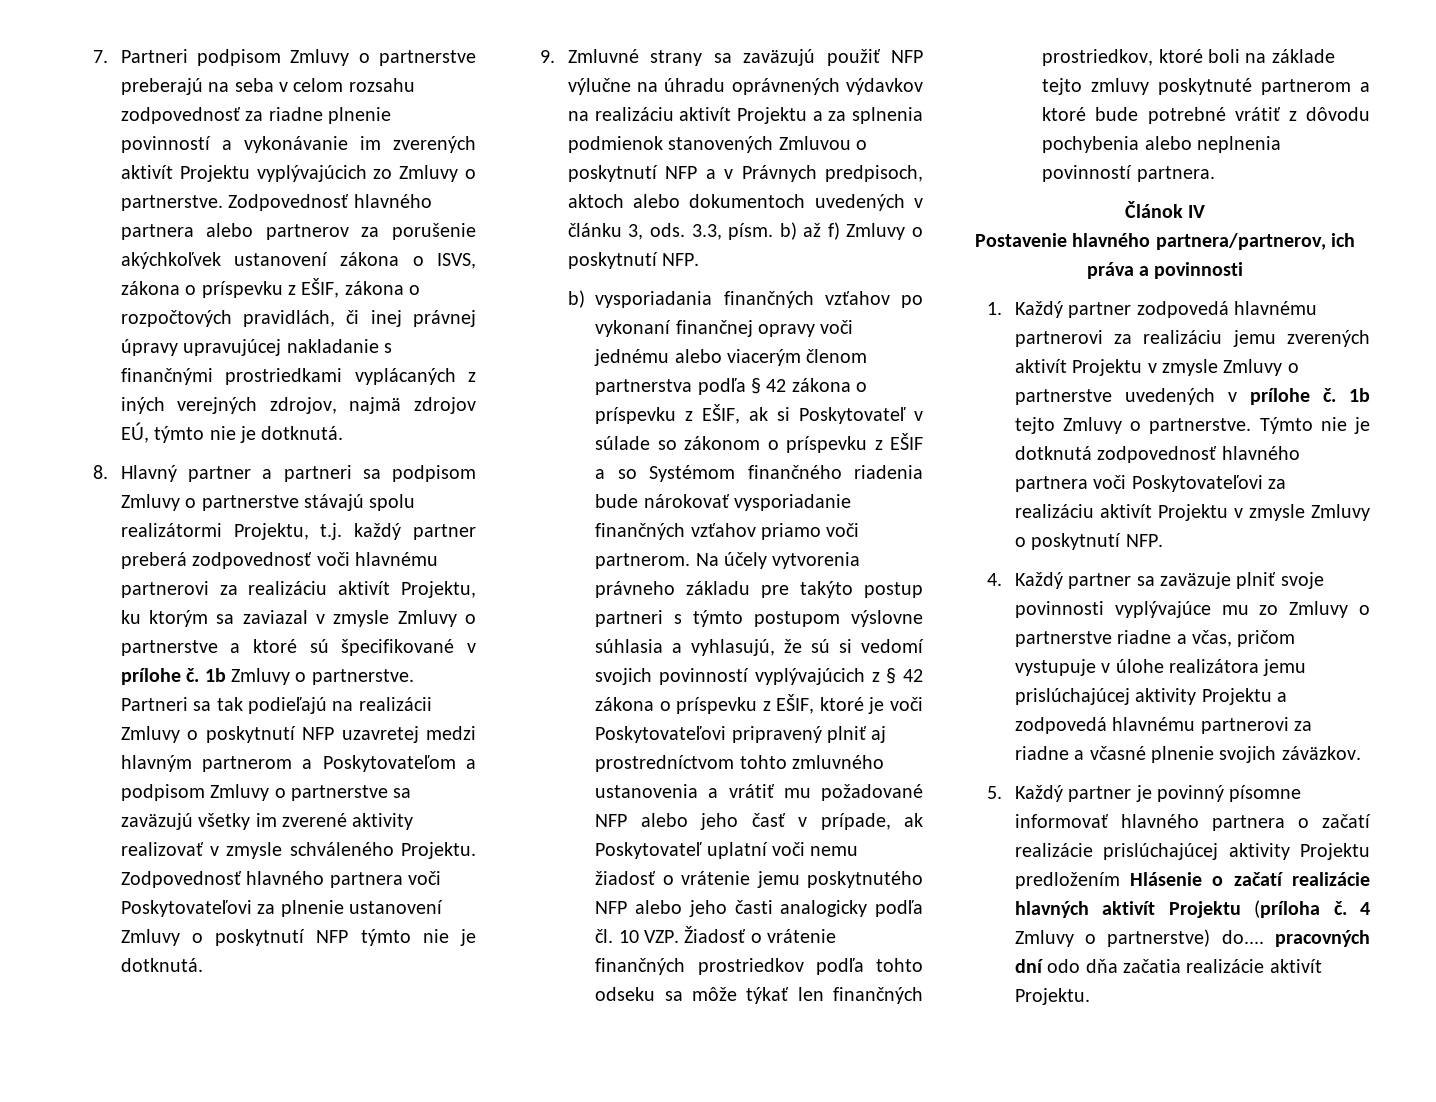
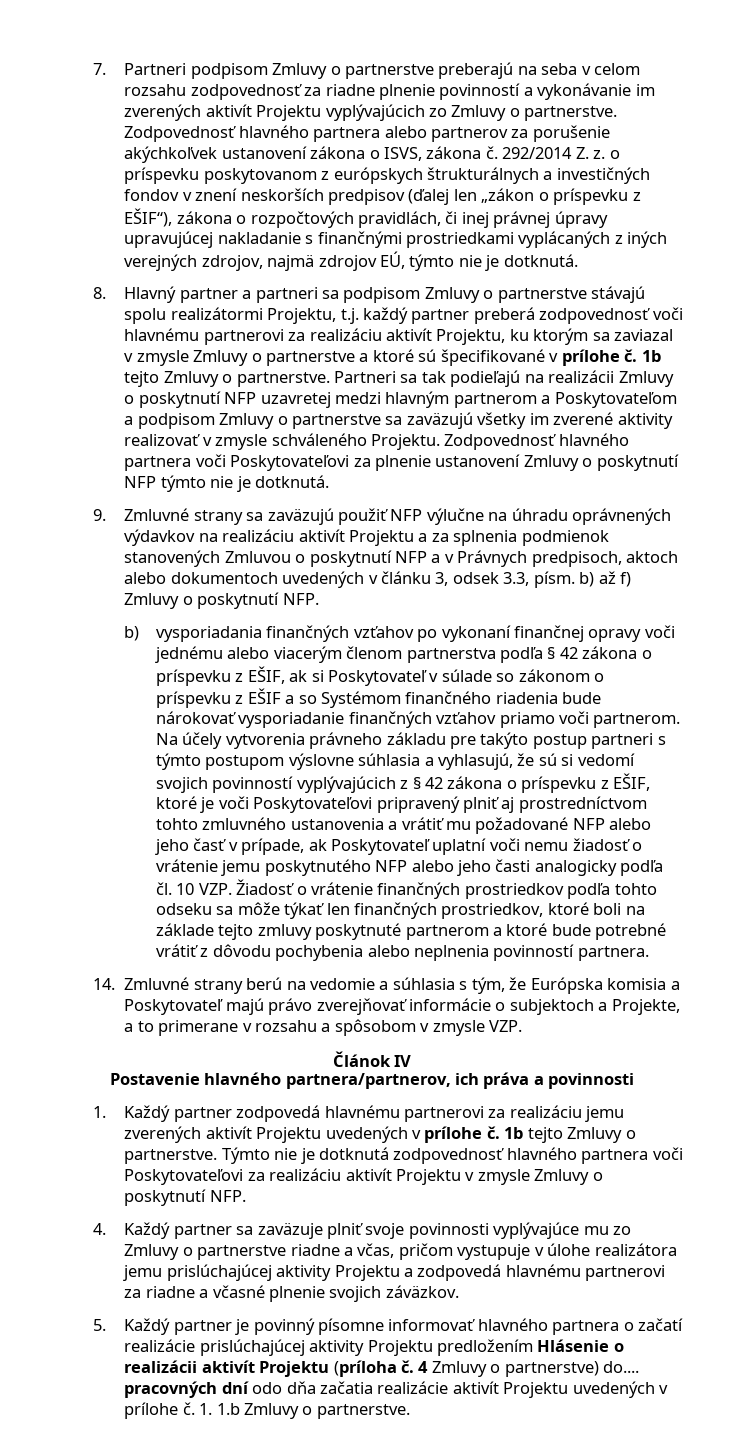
[185,278,340,298] o príspevku z EŠIF, -> [485,146,620,159] [124,167,650,184] [124,188,641,205] [124,208,173,227] č. 292/2014 Z. z. o príspevku poskytovanom z európskych štrukturálnych a investičných fondov v znení neskorších predpisov (ďalej len „zákon o príspevku z EŠIF“),
(226, 675) none -> [124,371,160,387] tejto
[649,223,685,237] ods. -> [452,572,499,584] odsek
(1215, 174) none -> [92,977,680,994] [124,998,680,1015] [124,1019,523,1036] // 14. Zmluvné strany berú na vedomie a súhlasia s tým, že Európska komisia a Poskytovateľ majú právo zverejňovať informácie o subjektoch a Projekte, a to primerane v rozsahu a spôsobom v zmysle VZP.
[1147,359,1299,376] [1014,389,1112,405] v zmysle Zmluvy o partnerstve -> (322, 1135) none
[1233,872,1370,886] [1014,901,1089,918] začatí realizácie hlavných -> [124,1360,198,1373] realizácii
[1014,988,1090,1005] Projektu. -> [503,1381,669,1398] [124,1402,410,1419] Projektu uvedených v prílohe č. 1. 1.b Zmluvy o partnerstve.

